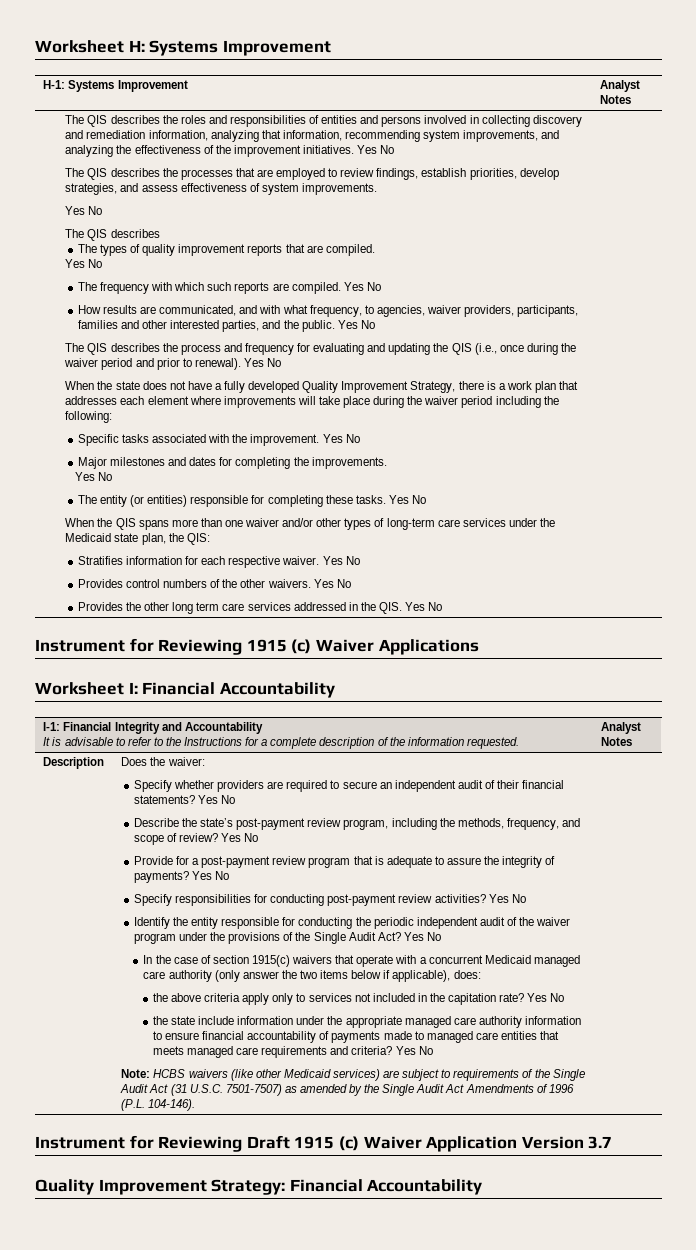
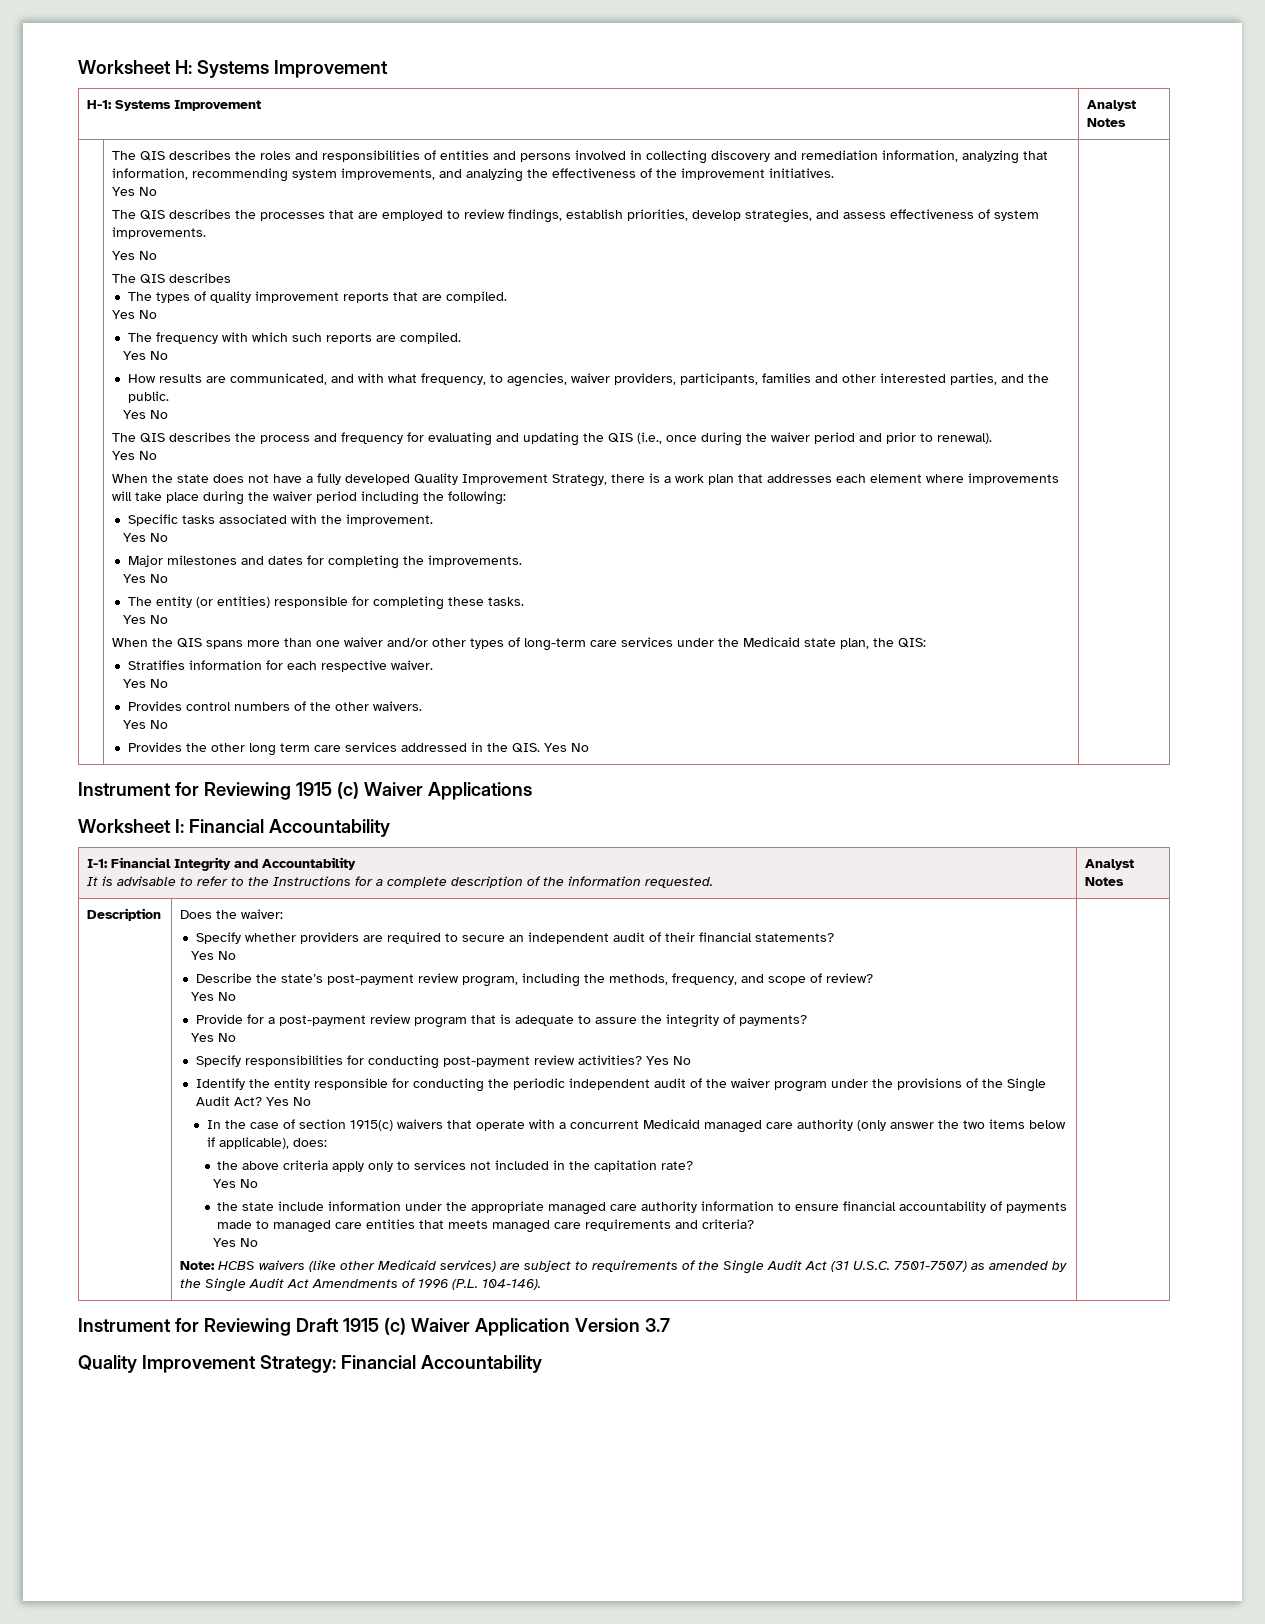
(354, 149) none -> (835, 173) //
(341, 288) none -> (461, 338) //
(335, 326) none -> (169, 397) //
(241, 364) none -> (993, 438) //
(320, 440) none -> (433, 520) //
(386, 499) none -> (524, 601) //
(320, 560) none -> (433, 665) //
(311, 583) none -> (422, 706) //
(195, 799) none -> (834, 937) //
(219, 837) none -> (873, 978) //
(189, 877) none -> (807, 1020) //
(525, 997) none -> (694, 1165) //
(393, 1050) none -> (755, 1224) //

